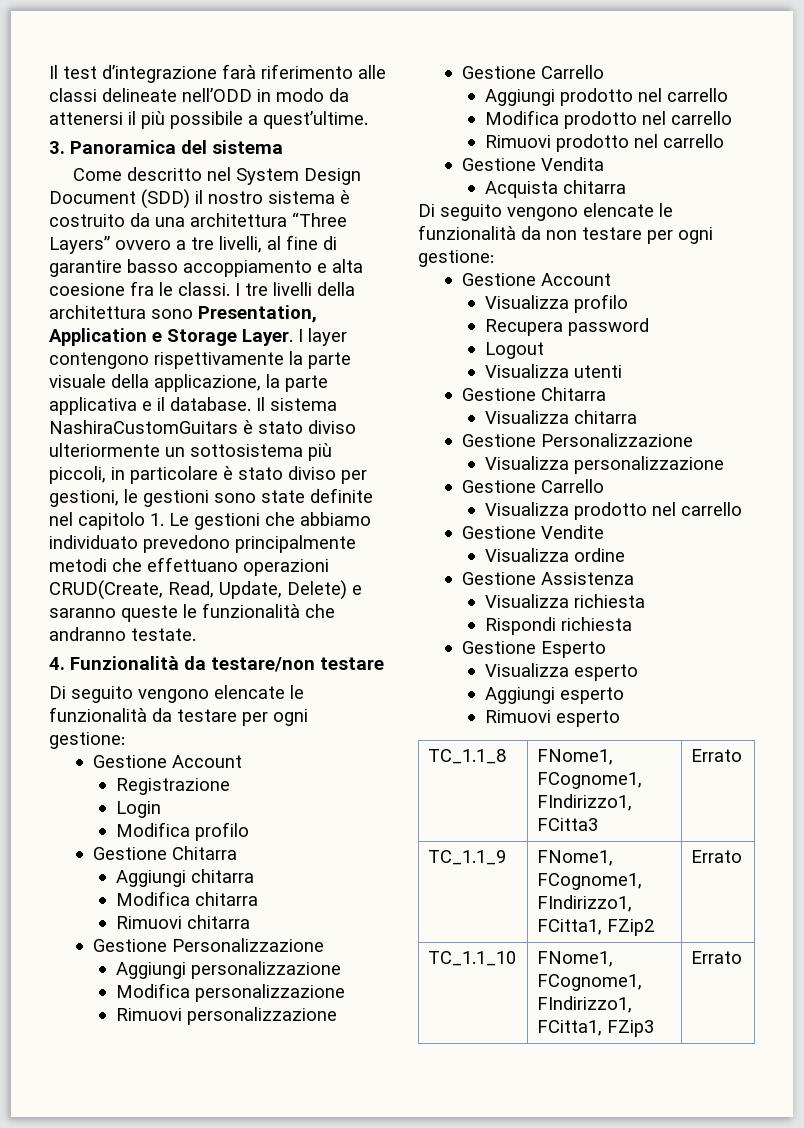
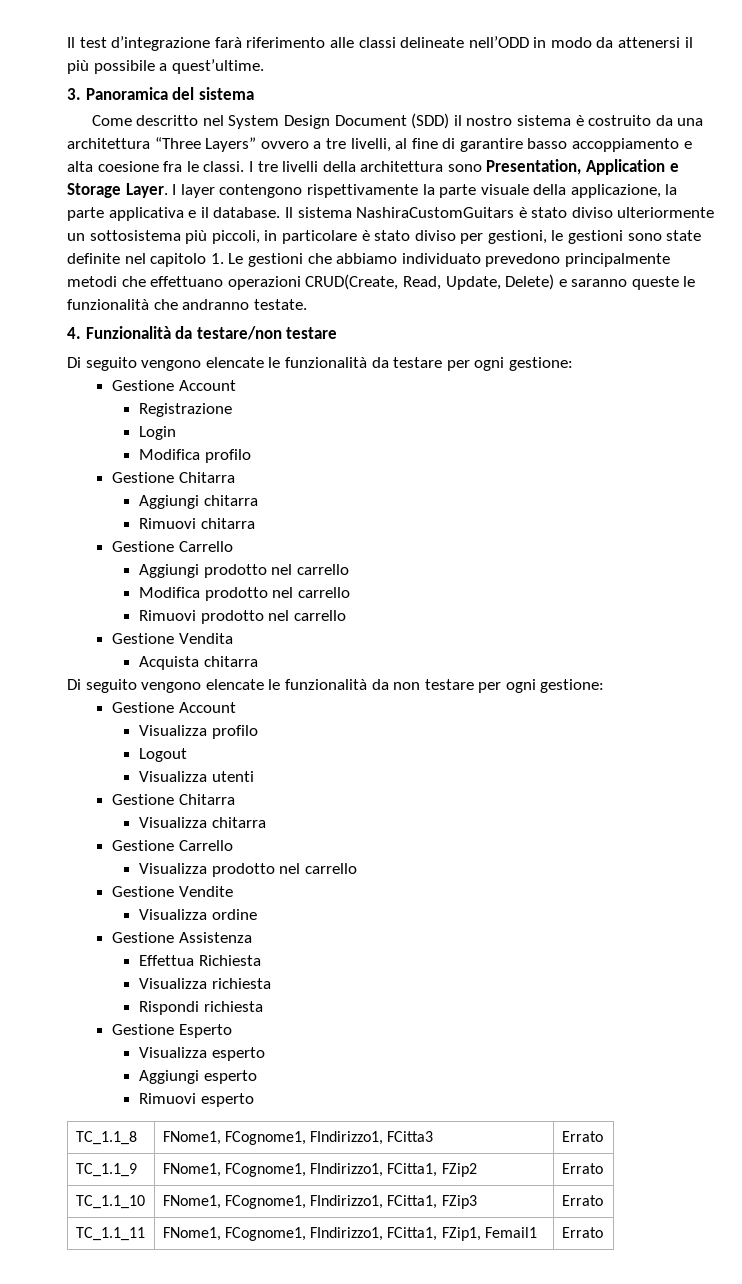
[115,891,258,906] // Modifica chitarra -> (258, 500) none
[92,938,324,952] [115,961,341,979] [115,983,345,1002] [115,1007,337,1025] // Gestione Personalizzazione // Aggiungi personalizzazione // Modifica personalizzazione // Rimuovi personalizzazione -> (255, 523) none
[484,318,649,336] // Recupera password -> (258, 732) none
[461,433,693,447] [484,456,724,474] // Gestione Personalizzazione // Visualizza personalizzazione -> (266, 822) none
(634, 578) none -> [138,955,261,966] // Effettua Richiesta
(743, 957) none -> [75,1227,145,1241] [162,1227,537,1241] [561,1227,603,1238] // TC_1.1_11 | FNome1, FCognome1, FIndirizzo1, FCitta1, FZip1, Femail1 | Errato

